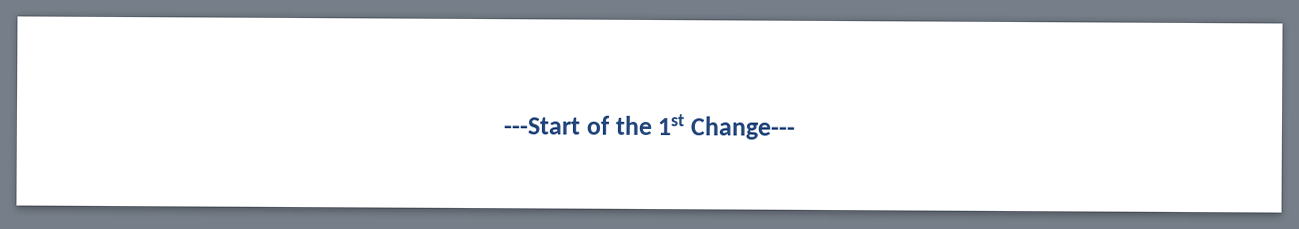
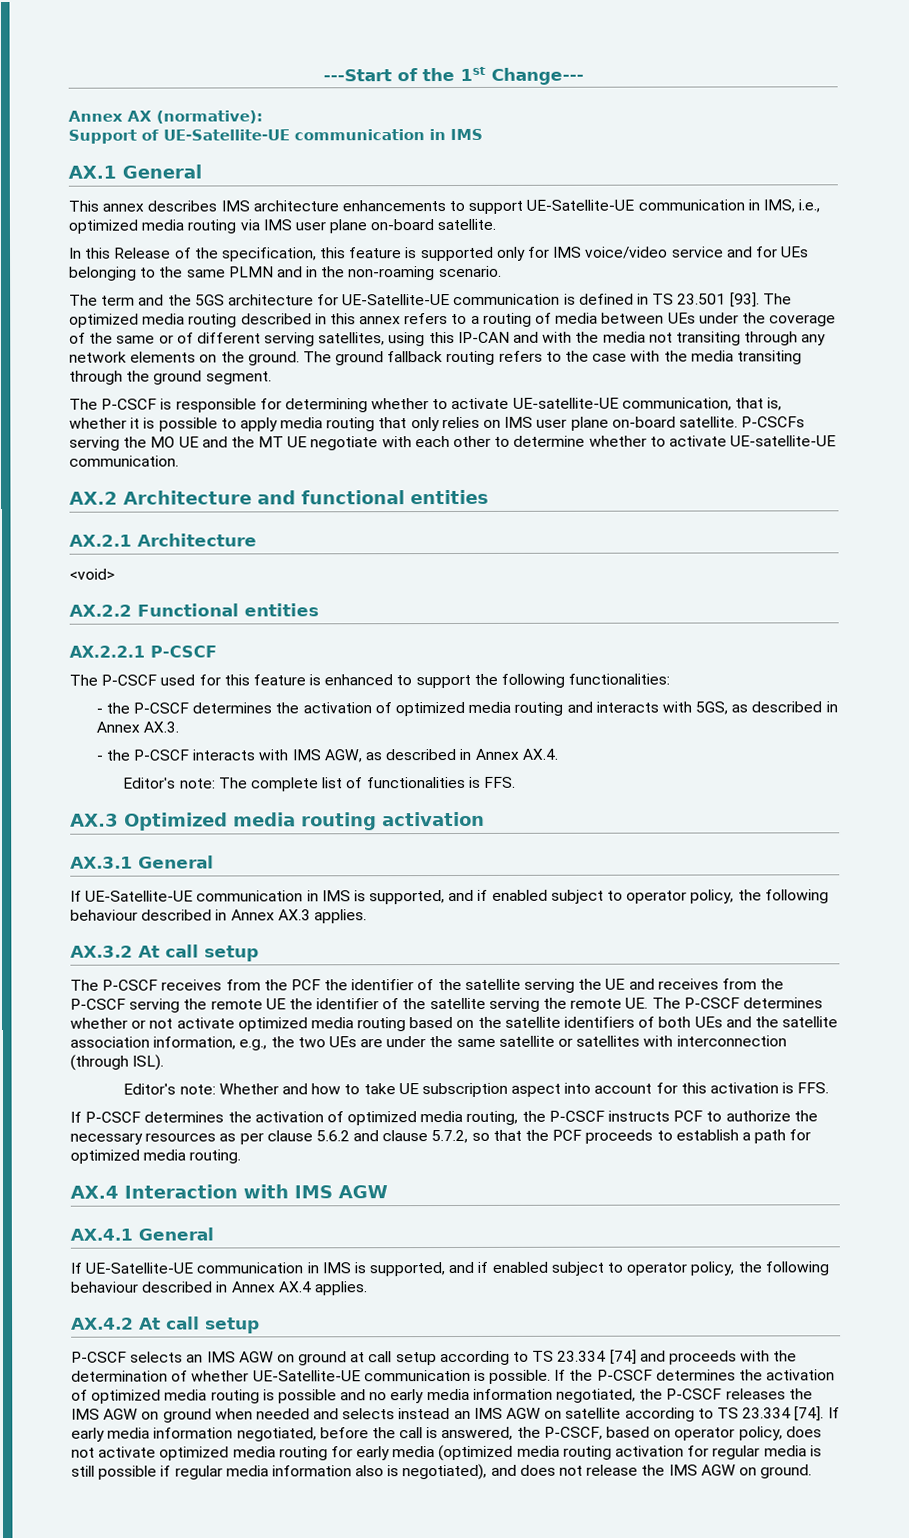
(796, 128) none -> [68,110,263,124] [68,128,483,144] [68,164,202,179] [68,199,821,214] [68,218,497,234] [68,246,810,262] [69,265,502,281] [69,292,792,308] [69,312,837,328] [69,331,827,347] [69,350,802,366] [69,370,272,385] [69,397,783,413] [69,416,806,432] [69,435,837,451] [69,455,179,467] [69,489,489,505] [69,533,257,547] [69,568,115,580] [69,603,319,617] [69,645,217,658] [69,673,671,689] [95,701,838,717] [95,721,179,733] [95,748,558,763] [123,776,516,792] [70,811,485,831] [70,855,214,869] [70,889,829,905] [70,909,367,924] [70,944,259,962] [70,978,785,993] [70,997,823,1013] [70,1016,839,1032] [70,1035,787,1051] [70,1054,165,1071] [123,1082,830,1098] [70,1110,818,1126] [70,1129,812,1145] [70,1149,242,1164] [70,1184,388,1199] [70,1227,214,1241] [70,1261,829,1277] [70,1281,368,1296] [71,1316,260,1334] [71,1349,798,1366] [71,1369,836,1384] [71,1388,813,1404] [71,1406,840,1423] [71,1426,822,1442] [71,1444,822,1462] [71,1463,813,1481] // Annex AX (normative): // Support of UE-Satellite-UE communication in IMS // AX.1 General // This annex describes IMS architecture enhancements to support UE-Satellite-UE communication in IMS, i.e., optimized media routing via IMS user plane on-board satellite. // In this Release of the specification, this feature is supported only for IMS voice/video service and for UEs belonging to the same PLMN and in the non-roaming scenario. // The term and the 5GS architecture for UE-Satellite-UE communication is defined in TS 23.501 [93]. The optimized media routing described in this annex refers to a routing of media between UEs under the coverage of the same or of different serving satellites, using this IP-CAN and with the media not transiting through any network elements on the ground. The ground fallback routing refers to the case with the media transiting through the ground segment. // The P-CSCF is responsible for determining whether to activate UE-satellite-UE communication, that is, whether it is possible to apply media routing that only relies on IMS user plane on-board satellite. P-CSCFs serving the MO UE and the MT UE negotiate with each other to determine whether to activate UE-satellite-UE communication. // AX.2 Architecture and functional entities // AX.2.1 Architecture // <void> // AX.2.2 Functional entities // AX.2.2.1 P-CSCF // The P-CSCF used for this feature is enhanced to support the following functionalities: // - the P-CSCF determines the activation of optimized media routing and interacts with 5GS, as described in Annex AX.3. // - the P-CSCF interacts with IMS AGW, as described in Annex AX.4. // Editor's note: The complete list of functionalities is FFS. // AX.3 Optimized media routing activation // AX.3.1 General // If UE-Satellite-UE communication in IMS is supported, and if enabled subject to operator policy, the following behaviour described in Annex AX.3 applies. // AX.3.2 At call setup // The P-CSCF receives from the PCF the identifier of the satellite serving the UE and receives from the P-CSCF serving the remote UE the identifier of the satellite serving the remote UE. The P-CSCF determines whether or not activate optimized media routing based on the satellite identifiers of both UEs and the satellite association information, e.g., the two UEs are under the same satellite or satellites with interconnection (through ISL). // Editor's note: Whether and how to take UE subscription aspect into account for this activation is FFS. // If P-CSCF determines the activation of optimized media routing, the P-CSCF instructs PCF to authorize the necessary resources as per clause 5.6.2 and clause 5.7.2, so that the PCF proceeds to establish a path for optimized media routing. // AX.4 Interaction with IMS AGW // AX.4.1 General // If UE-Satellite-UE communication in IMS is supported, and if enabled subject to operator policy, the following behaviour described in Annex AX.4 applies. // AX.4.2 At call setup // P-CSCF selects an IMS AGW on ground at call setup according to TS 23.334 [74] and proceeds with the determination of whether UE-Satellite-UE communication is possible. If the P-CSCF determines the activation of optimized media routing is possible and no early media information negotiated, the P-CSCF releases the IMS AGW on ground when needed and selects instead an IMS AGW on satellite according to TS 23.334 [74]. If early media information negotiated, before the call is answered, the P-CSCF, based on operator policy, does not activate optimized media routing for early media (optimized media routing activation for regular media is still possible if regular media information also is negotiated), and does not release the IMS AGW on ground.

